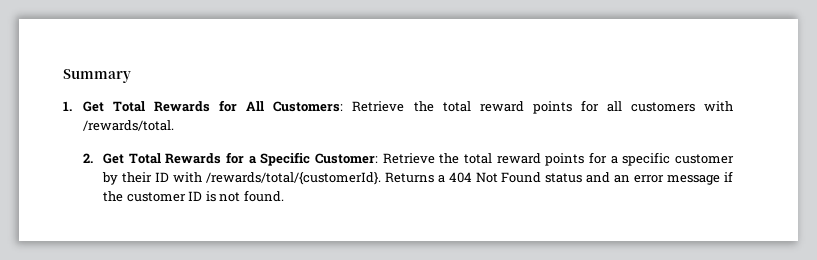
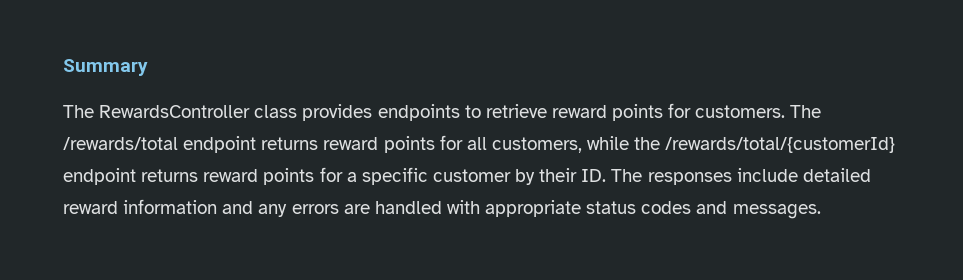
[63,100,733,114] [83,120,175,131] [83,152,493,166] 1. Get Total Rewards for All Customers: Retrieve the total reward points for all customers with /rewards/total. // 2. Get Total Rewards for a Specific Customer: Retrieve the total -> [63,103,822,121] [63,135,896,153] [63,168,199,185] The RewardsController class provides endpoints to retrieve reward points for customers. The /rewards/total endpoint returns reward points for all customers, while the /rewards/total/{customerId} endpoint returns
[155,171,734,185] [103,190,284,202] ID with /rewards/total/{customerId}. Returns a 404 Not Found status and an error message if the customer ID is not found. -> [581,168,871,185] [63,199,821,219] ID. The responses include detailed reward information and any errors are handled with appropriate status codes and messages.

